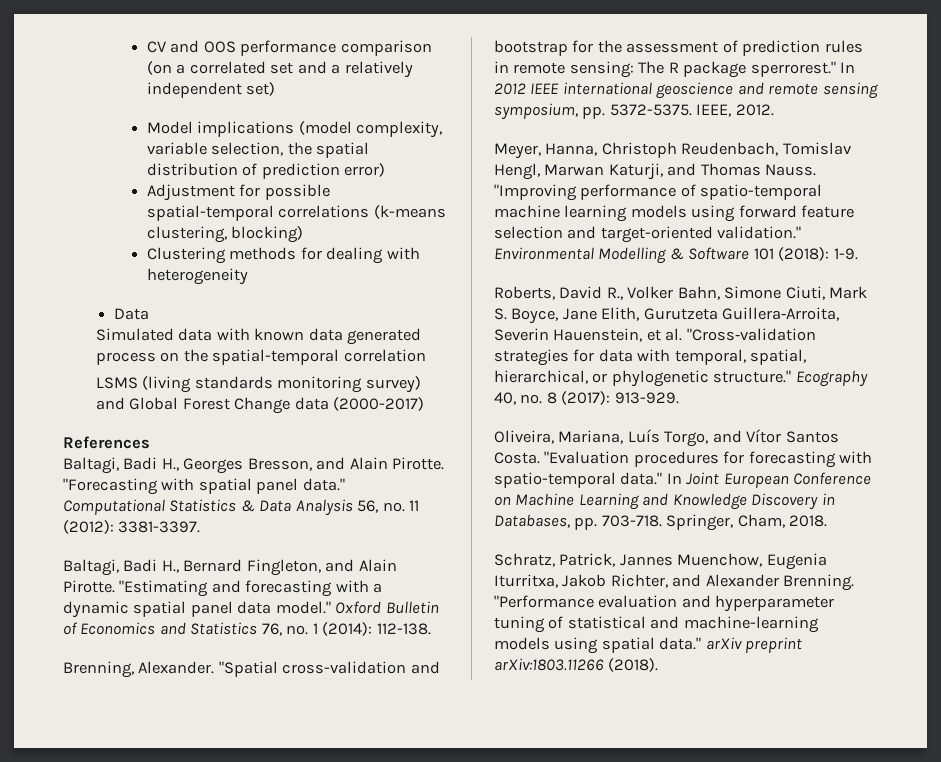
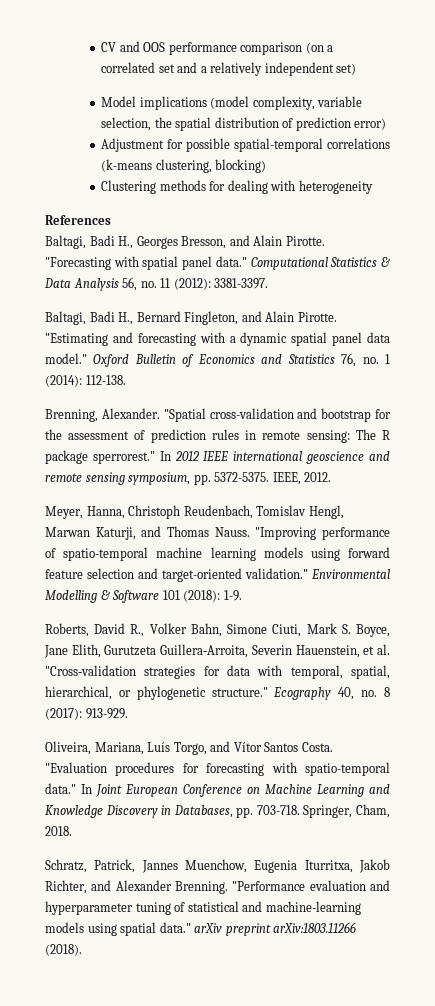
[114,308,150,320] [95,328,422,345] [95,349,426,365] [95,376,421,393] [95,397,425,414] // Data // Simulated data with known data generated process on the spatial-temporal correlation // LSMS (living standards monitoring survey) and Global Forest Change data (2000-2017) -> (373, 187) none

